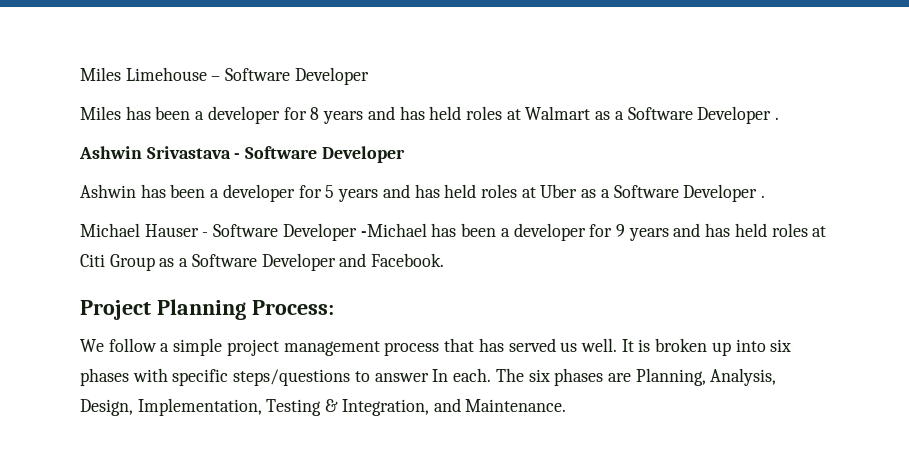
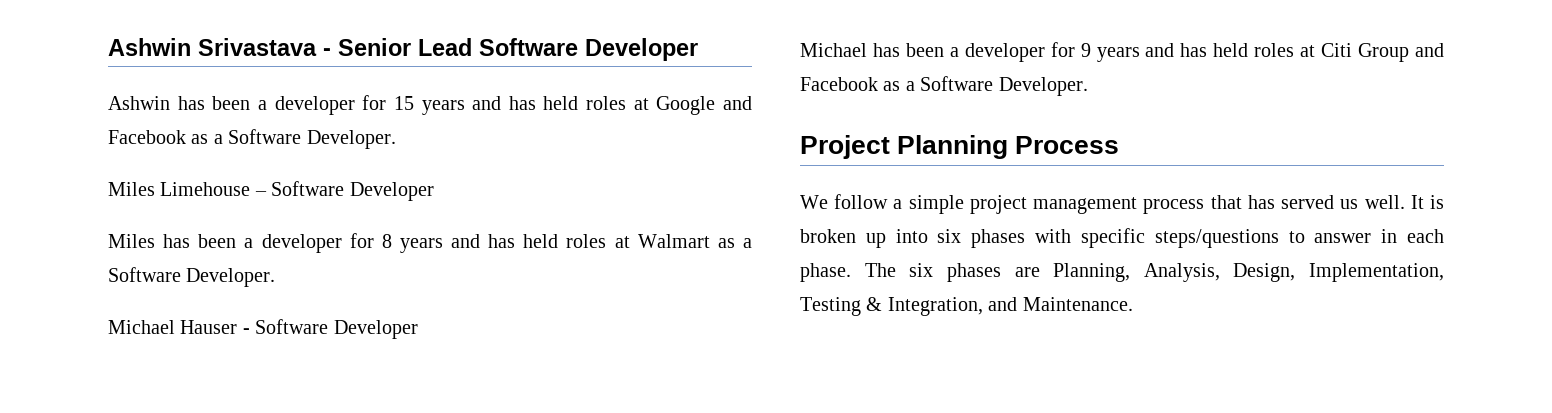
(80, 74) none -> [108,38,698,61] [108,95,752,115] [108,129,396,149] Ashwin Srivastava - Senior Lead Software Developer // Ashwin has been a developer for 15 years and has held roles at Google and Facebook as a Software Developer. //
[697,106,780,124] [79,146,405,163] [80,184,766,202] Developer . // Ashwin Srivastava - Software Developer // Ashwin has been a developer for 5 years and has held roles at Uber as a Software Developer . -> [186,268,276,287] Developer.
[360,223,427,237] -Michael -> [800,43,867,57] // Michael
[159,253,445,271] as a Software Developer and Facebook. -> [1415,43,1444,57] [800,76,1088,96] and Facebook as a Software Developer.
[251,300,334,315] Process: -> [1015,136,1120,154] Process
[432,368,492,382] In each. -> [1381,229,1444,243] [800,263,851,282] in each phase.

